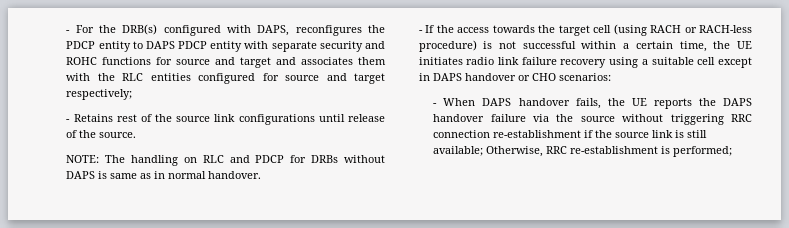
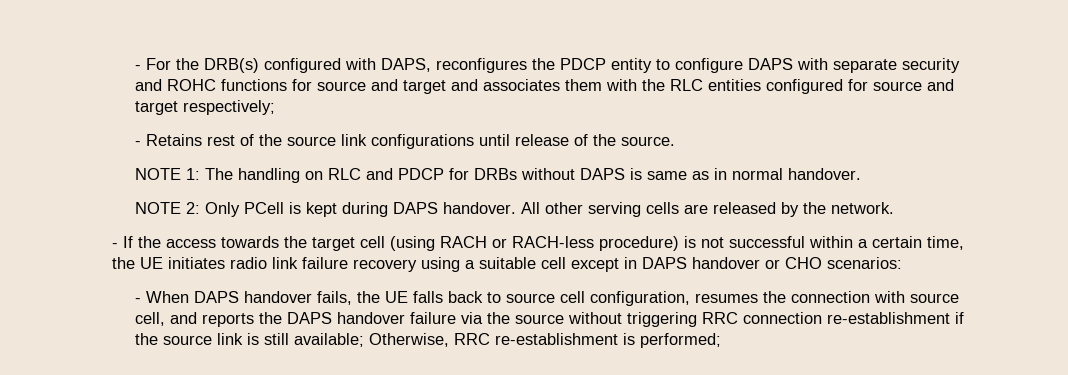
[145,41,243,52] DAPS PDCP entity -> [675,58,794,73] configure DAPS
[66,155,100,163] NOTE: -> [135,168,201,180] NOTE 1:
(262, 175) none -> [135,202,895,217] // NOTE 2: Only PCell is kept during DAPS handover. All other serving cells are released by the network.
(647, 102) none -> [413,291,960,306] [135,312,198,326] falls back to source cell configuration, resumes the connection with source cell, and

